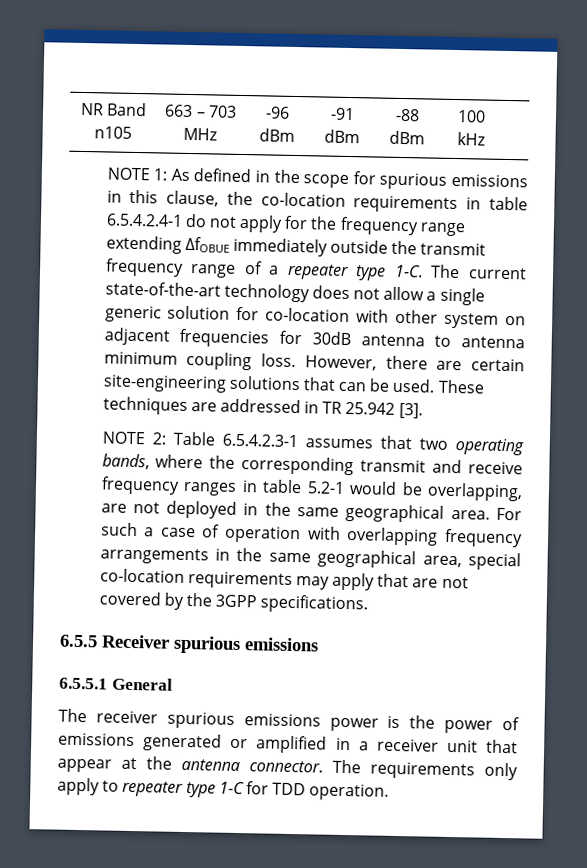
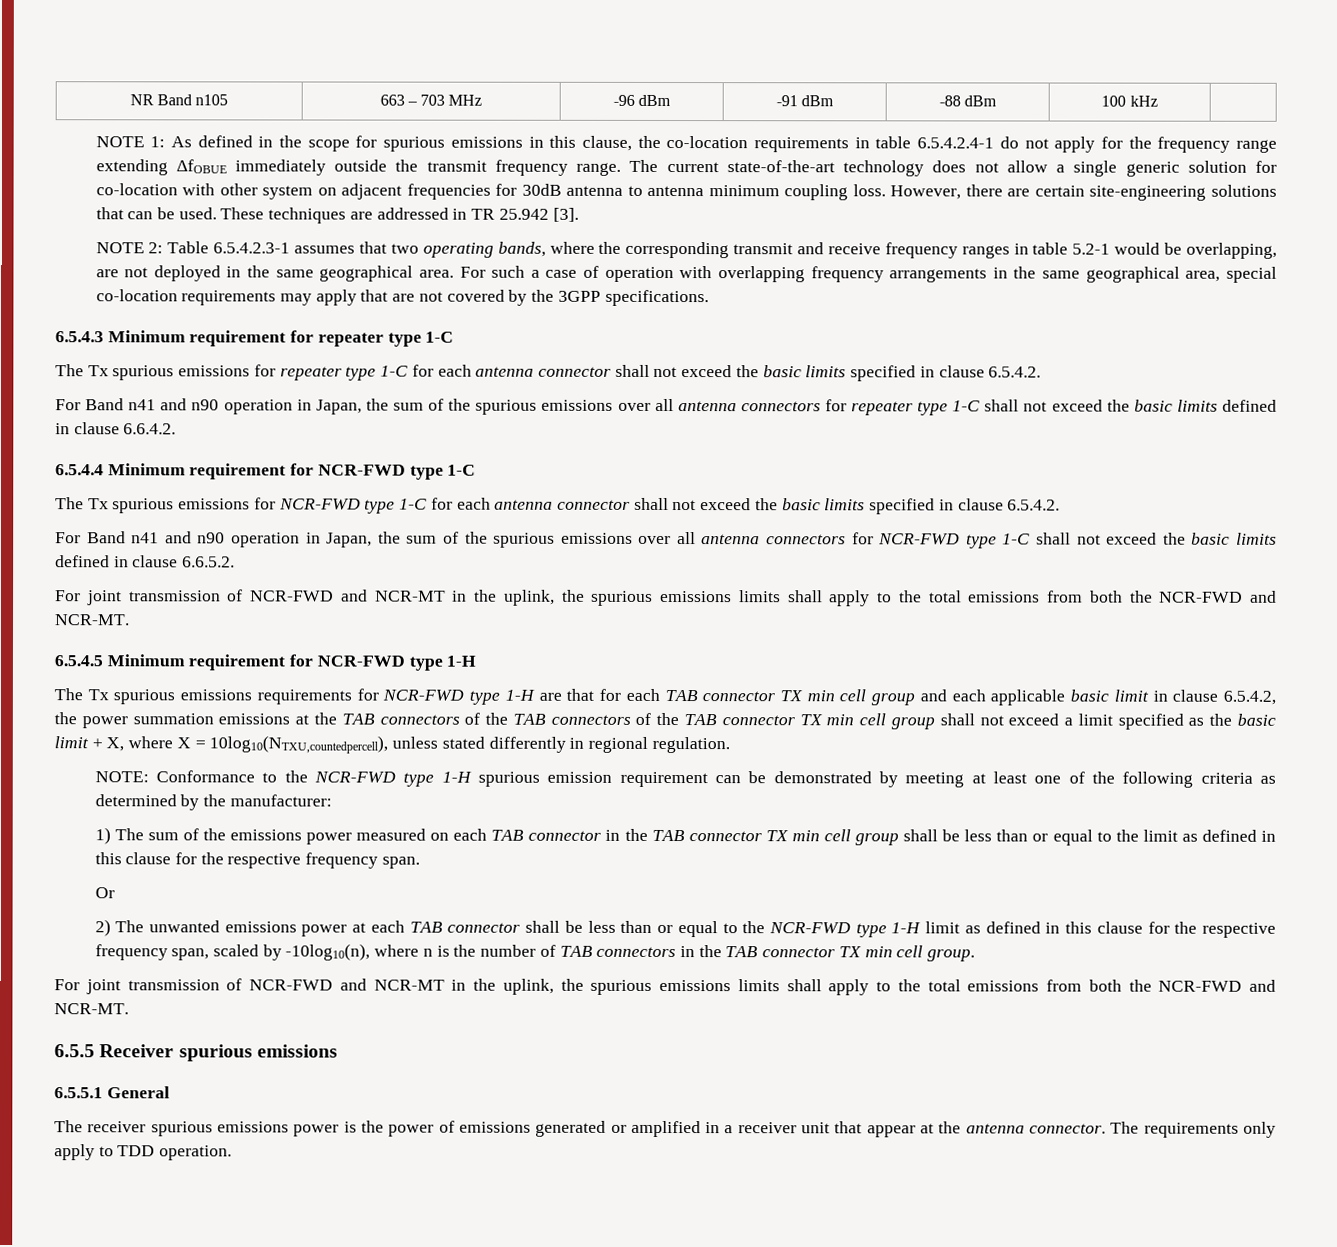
[190,261,423,281] range of a repeater type 1-C. -> [576,162,622,176] range.
(369, 604) none -> [55,330,455,347] [55,364,1042,382] [55,398,1278,416] [55,422,177,435] [55,463,477,480] [55,497,1061,515] [55,531,1278,549] [55,555,236,568] [55,589,1277,607] [54,614,130,626] [54,654,477,671] [54,688,1277,706] [54,712,1277,730] [54,735,730,754] [94,770,1277,788] [94,794,332,811] [94,827,1276,846] [94,852,420,869] [94,887,115,899] [94,919,1277,938] [94,943,976,962] [54,978,1276,996] [54,1003,129,1015] // 6.5.4.3 Minimum requirement for repeater type 1-C // The Tx spurious emissions for repeater type 1-C for each antenna connector shall not exceed the basic limits specified in clause 6.5.4.2. // For Band n41 and n90 operation in Japan, the sum of the spurious emissions over all antenna connectors for repeater type 1-C shall not exceed the basic limits defined in clause 6.6.4.2. // 6.5.4.4 Minimum requirement for NCR-FWD type 1-C // The Tx spurious emissions for NCR-FWD type 1-C for each antenna connector shall not exceed the basic limits specified in clause 6.5.4.2. // For Band n41 and n90 operation in Japan, the sum of the spurious emissions over all antenna connectors for NCR-FWD type 1-C shall not exceed the basic limits defined in clause 6.6.5.2. // For joint transmission of NCR-FWD and NCR-MT in the uplink, the spurious emissions limits shall apply to the total emissions from both the NCR-FWD and NCR-MT. // 6.5.4.5 Minimum requirement for NCR-FWD type 1-H // The Tx spurious emissions requirements for NCR-FWD type 1-H are that for each TAB connector TX min cell group and each applicable basic limit in clause 6.5.4.2, the power summation emissions at the TAB connectors of the TAB connectors of the TAB connector TX min cell group shall not exceed a limit specified as the basic limit + X, where X = 10log10(NTXU,countedpercell), unless stated differently in regional regulation. // NOTE: Conformance to the NCR-FWD type 1-H spurious emission requirement can be demonstrated by meeting at least one of the following criteria as determined by the manufacturer: // 1) The sum of the emissions power measured on each TAB connector in the TAB connector TX min cell group shall be less than or equal to the limit as defined in this clause for the respective frequency span. // Or // 2) The unwanted emissions power at each TAB connector shall be less than or equal to the NCR-FWD type 1-H limit as defined in this clause for the respective frequency span, scaled by -10log10(n), where n is the number of TAB connectors in the TAB connector TX min cell group. // For joint transmission of NCR-FWD and NCR-MT in the uplink, the spurious emissions limits shall apply to the total emissions from both the NCR-FWD and NCR-MT.
[122,780,269,798] repeater type 1-C for -> (114, 1151) none

